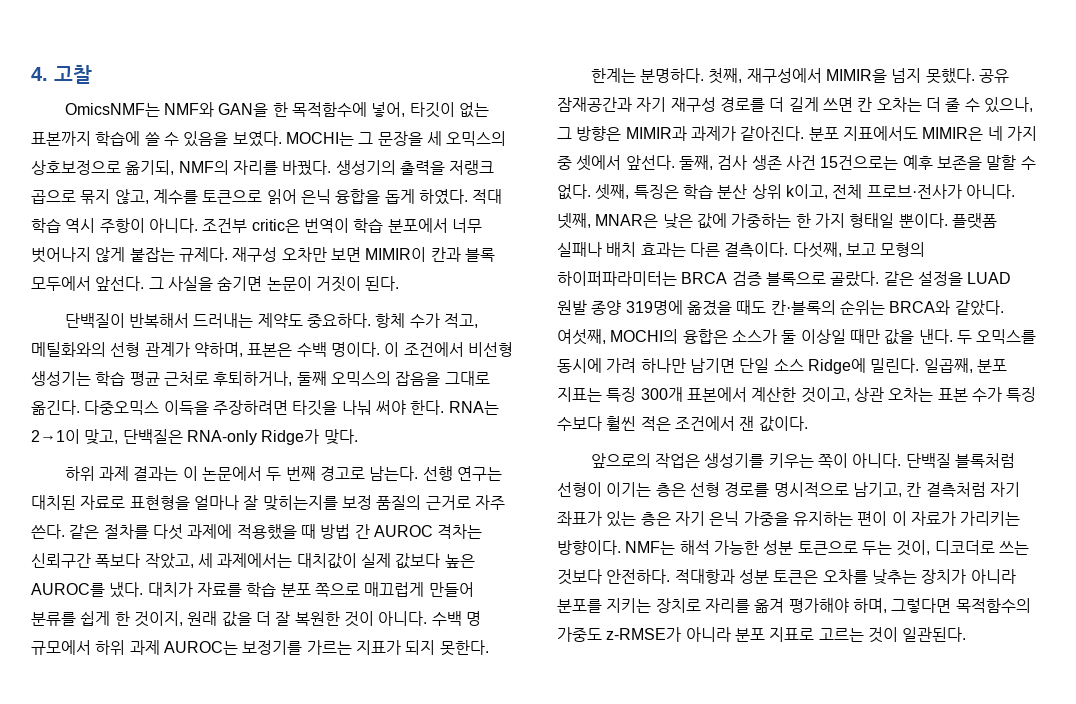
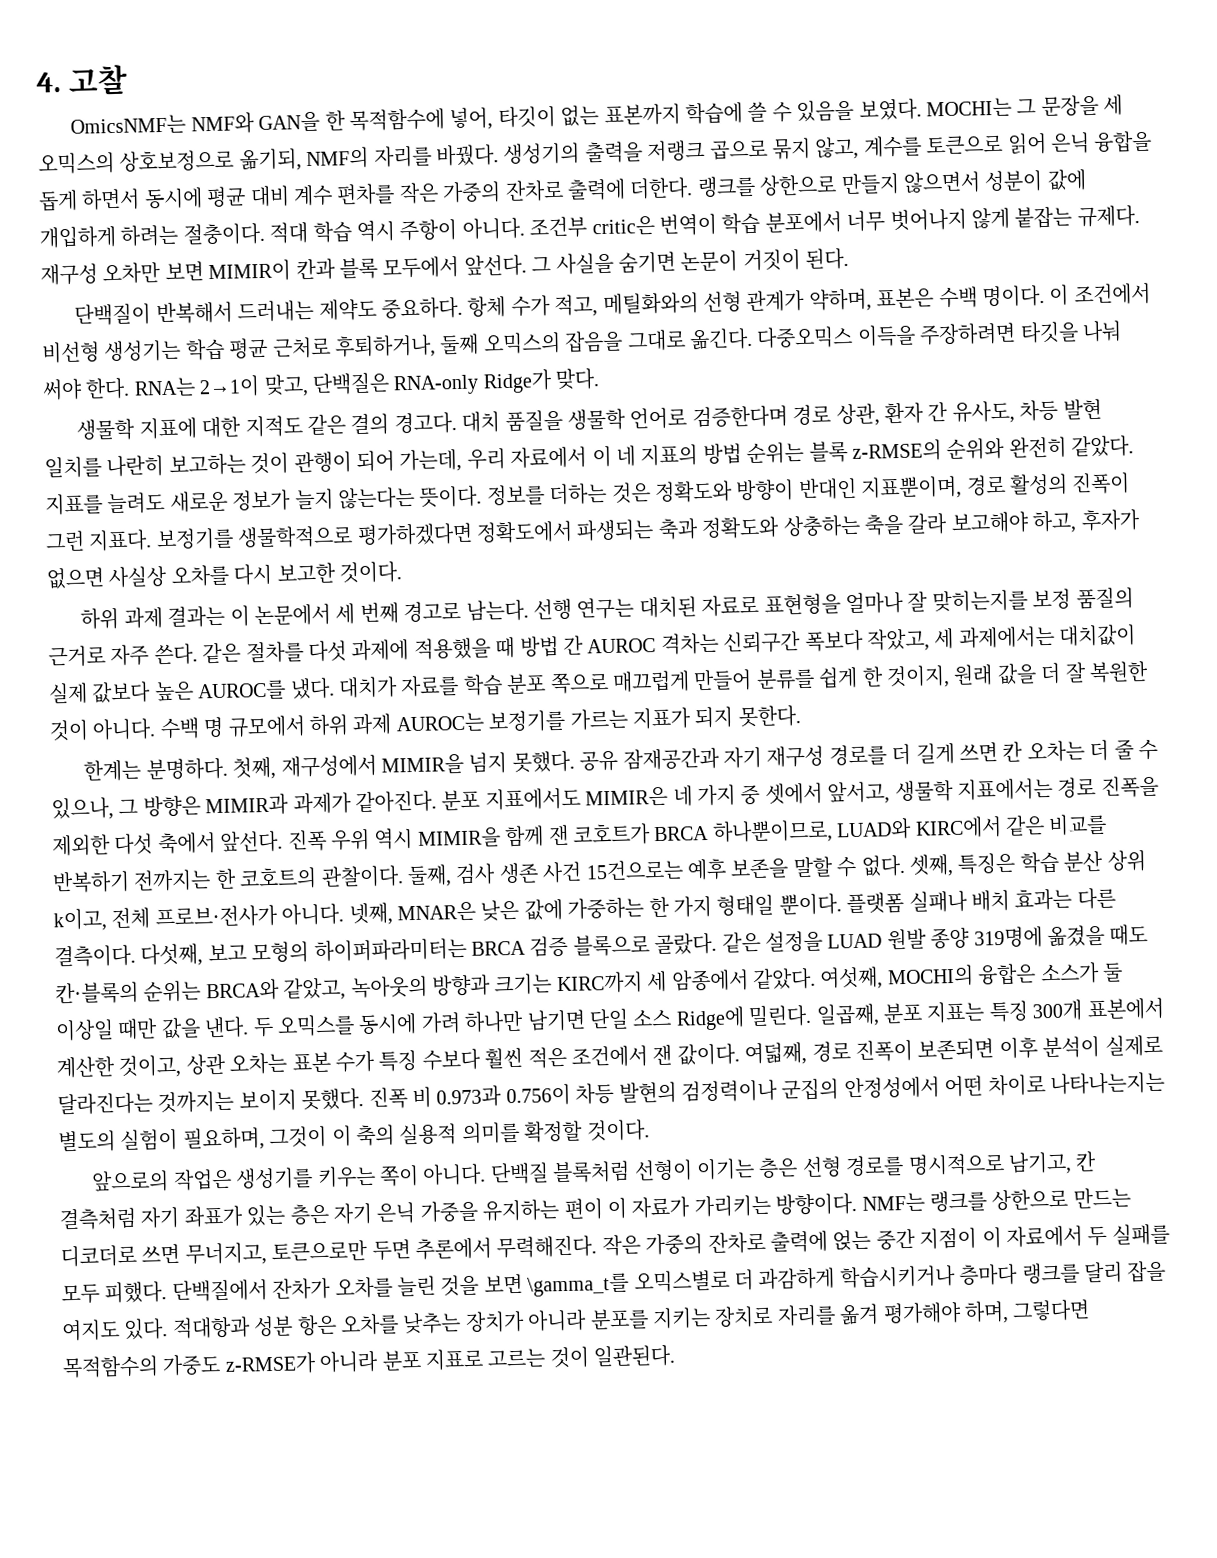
[418,189,468,205] 하였다. -> [81,169,1087,211] [39,222,266,249] 하면서 동시에 평균 대비 계수 편차를 작은 가중의 잔차로 출력에 더한다. 랭크를 상한으로 만들지 않으면서 성분이 값에 개입하게 하려는 절충이다.
(358, 437) none -> [76,398,1102,441] [44,435,1135,479] [45,472,1131,516] [45,509,1141,552] [46,561,402,590] // 생물학 지표에 대한 지적도 같은 결의 경고다. 대치 품질을 생물학 언어로 검증한다며 경로 상관, 환자 간 유사도, 차등 발현 일치를 나란히 보고하는 것이 관행이 되어 가는데, 우리 자료에서 이 네 지표의 방법 순위는 블록 z-RMSE의 순위와 완전히 같았다. 지표를 늘려도 새로운 정보가 늘지 않는다는 뜻이다. 정보를 더하는 것은 정확도와 방향이 반대인 지표뿐이며, 경로 활성의 진폭이 그런 지표다. 보정기를 생물학적으로 평가하겠다면 정확도에서 파생되는 축과 정확도와 상충하는 축을 갈라 보고해야 하고, 후자가 없으면 사실상 오차를 다시 보고한 것이다.
[266,467,282,481] 두 -> [335,603,356,625] 세
[625,155,675,170] 앞선다. -> [827,775,1159,805] [52,813,1108,857] [52,865,404,894] 앞서고, 생물학 지표에서는 경로 진폭을 제외한 다섯 축에서 앞선다. 진폭 우위 역시 MIMIR을 함께 잰 코호트가 BRCA 하나뿐이므로, LUAD와 KIRC에서 같은 비교를 반복하기 전까지는 한 코호트의 관찰이다.
(951, 307) none -> [283,968,749,1001] 같았고, 녹아웃의 방향과 크기는 KIRC까지 세 암종에서
(808, 424) none -> [744,1034,1163,1066] [57,1071,1165,1116] [58,1119,650,1153] 여덟째, 경로 진폭이 보존되면 이후 분석이 실제로 달라진다는 것까지는 보이지 못했다. 진폭 비 0.973과 0.756이 차등 발현의 검정력이나 군집의 안정성에서 어떤 차이로 나타나는지는 별도의 실험이 필요하며, 그것이 이 축의 실용적 의미를 확정할 것이다.
[679,540,1029,556] [557,569,671,585] 해석 가능한 성분 토큰으로 두는 것이, 디코더로 쓰는 것보다 안전하다. -> [928,1187,1131,1213] [60,1223,1170,1268] [61,1260,1167,1305] [61,1318,169,1342] 랭크를 상한으로 만드는 디코더로 쓰면 무너지고, 토큰으로만 두면 추론에서 무력해진다. 작은 가중의 잔차로 출력에 얹는 중간 지점이 이 자료에서 두 실패를 모두 피했다. 단백질에서 잔차가 오차를 늘린 것을 보면 \gamma_t를 오믹스별로 더 과감하게 학습시키거나 층마다 랭크를 달리 잡을 여지도 있다.
[773,570,819,584] 토큰은 -> [296,1314,337,1337] 항은

